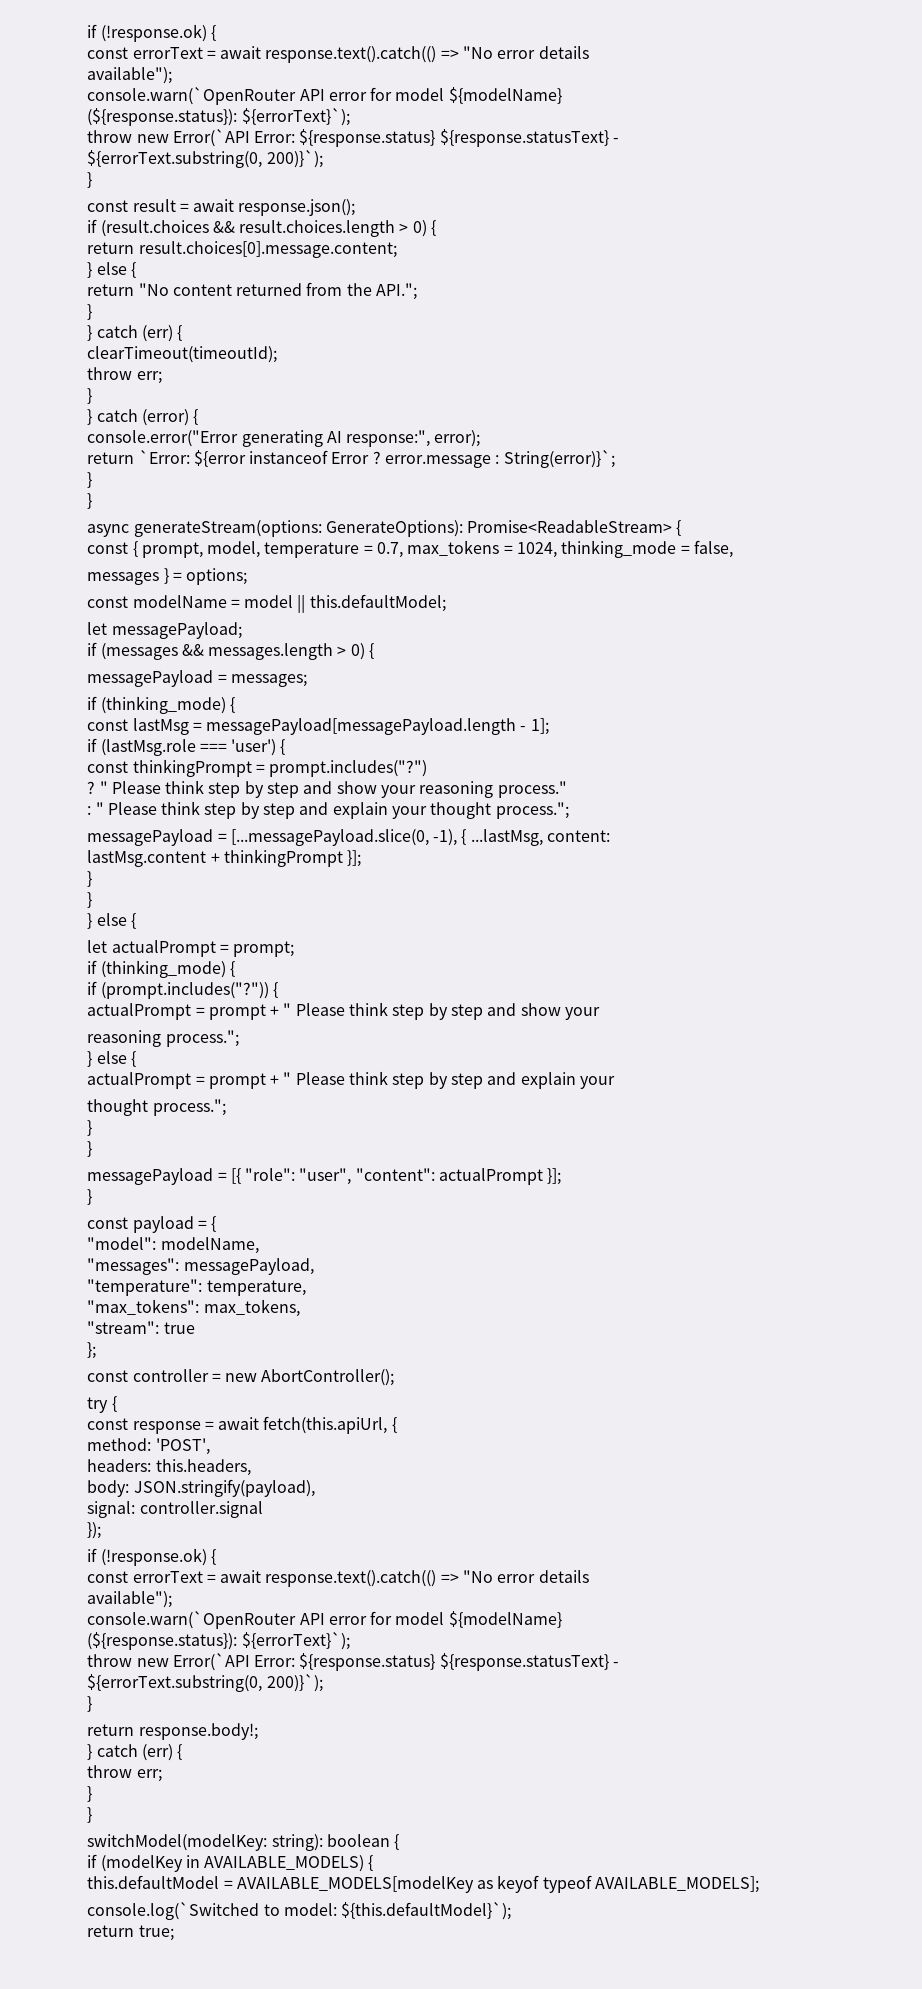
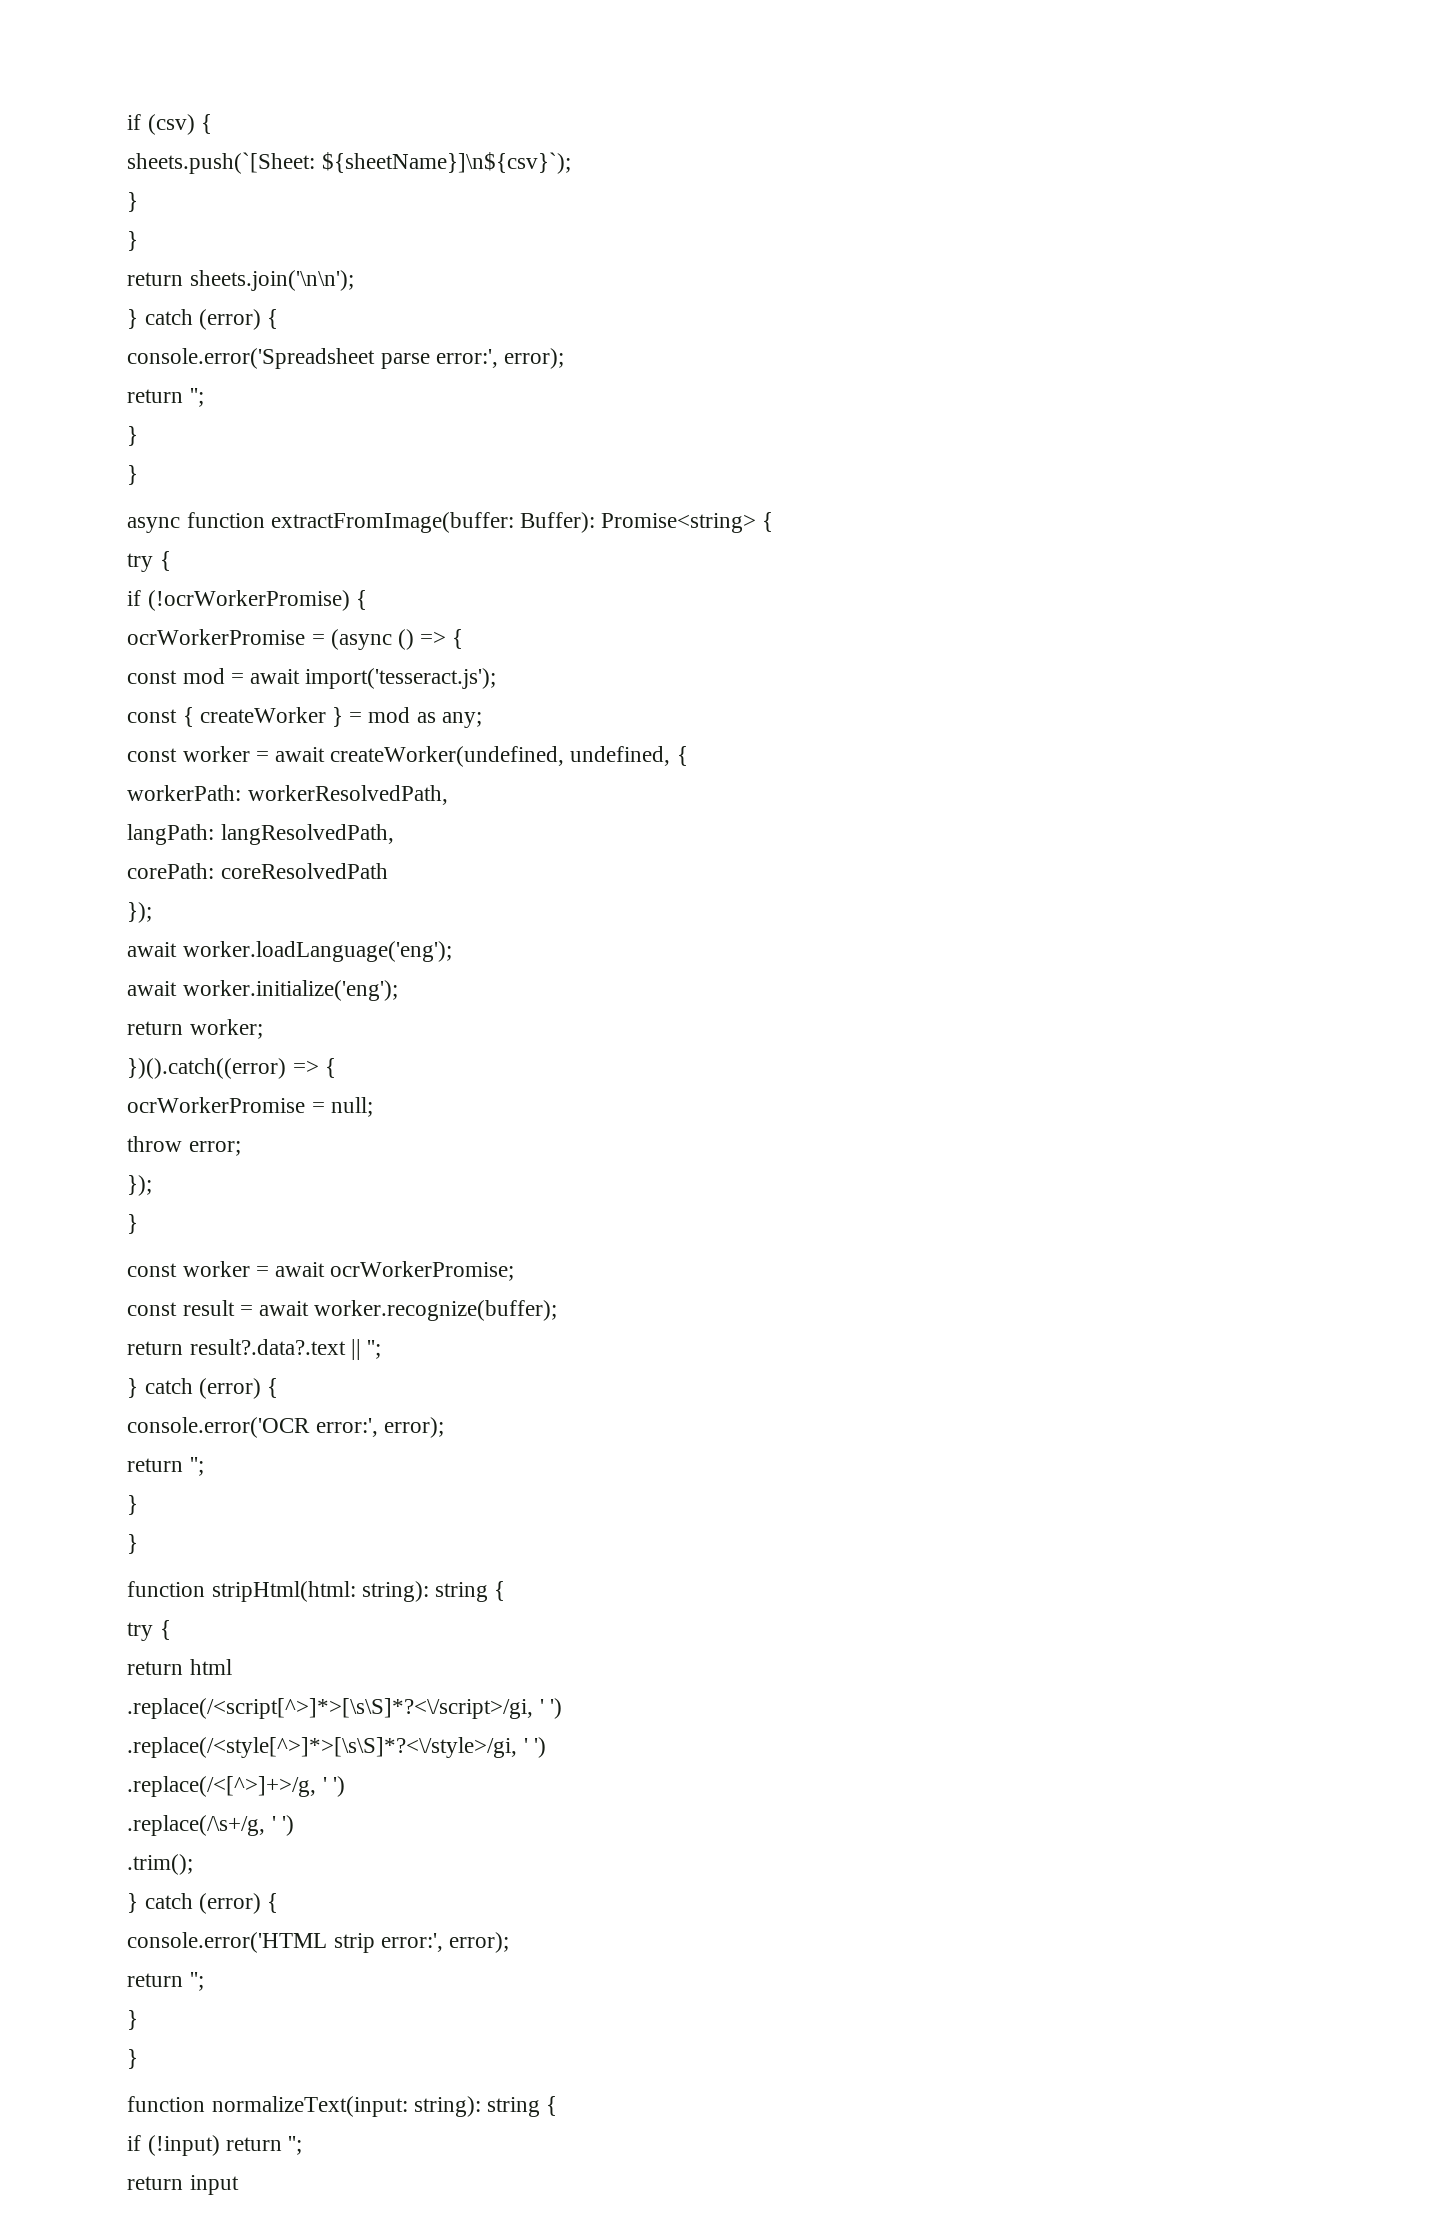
[87,24,216,42] [87,46,589,63] [87,67,173,84] [87,87,562,105] [87,108,350,126] [87,129,620,147] [87,150,323,168] [87,172,93,188] [87,199,356,216] [87,219,437,237] [87,241,397,258] [87,262,136,278] [87,282,418,300] [87,304,93,320] [87,325,183,342] [87,346,278,363] [87,367,162,384] [87,388,93,404] [87,409,199,426] [87,430,481,447] [87,450,615,468] [87,472,93,488] [87,493,93,509] [87,520,682,537] [87,540,734,558] [87,568,248,585] [87,594,446,613] [87,622,242,639] [87,642,375,660] [87,670,307,687] [87,696,235,714] [87,718,549,735] [87,738,286,756] [87,759,428,777] [87,780,567,798] [87,801,569,819] [87,829,611,846] [87,849,362,867] [87,871,93,887] [87,892,93,908] [87,913,136,929] [87,940,295,957] [87,960,235,978] [87,981,278,999] [87,1002,601,1020] [87,1030,239,1047] [87,1051,136,1067] [87,1071,616,1089] [87,1099,226,1116] [87,1120,93,1136] [87,1141,93,1157] [87,1168,562,1185] [87,1189,93,1205] [87,1216,217,1233] [87,1237,259,1254] [87,1258,314,1275] [87,1279,306,1296] [87,1299,300,1317] [87,1321,195,1334] [87,1342,97,1359] [87,1369,395,1386] [87,1396,117,1413] [87,1416,397,1434] [87,1438,210,1455] [87,1459,251,1476] [87,1479,315,1497] [87,1501,263,1518] [87,1522,102,1539] [87,1548,216,1566] [87,1570,589,1587] [87,1591,173,1608] [87,1611,562,1629] [87,1632,350,1650] [87,1653,620,1671] [87,1674,323,1692] [87,1696,93,1712] [87,1723,258,1740] [87,1744,183,1761] [87,1765,162,1782] [87,1786,93,1802] [87,1807,93,1823] [87,1834,400,1851] [87,1854,374,1872] [87,1875,760,1893] [87,1902,512,1920] [87,1925,174,1941] if (!response.ok) { // const errorText = await response.text().catch(() => "No error details // available"); // console.warn(`OpenRouter API error for model ${modelName} // (${response.status}): ${errorText}`); // throw new Error(`API Error: ${response.status} ${response.statusText} - // ${errorText.substring(0, 200)}`); // } // const result = await response.json(); // if (result.choices && result.choices.length > 0) { // return result.choices[0].message.content; // } else { // return "No content returned from the API."; // } // } catch (err) { // clearTimeout(timeoutId); // throw err; // } // } catch (error) { // console.error("Error generating AI response:", error); // return `Error: ${error instanceof Error ? error.message : String(error)}`; // } // } // async generateStream(options: GenerateOptions): Promise<ReadableStream> { // const { prompt, model, temperature = 0.7, max_tokens = 1024, thinking_mode = false, // messages } = options; // const modelName = model || this.defaultModel; // let messagePayload; // if (messages && messages.length > 0) { // messagePayload = messages; // if (thinking_mode) { // const lastMsg = messagePayload[messagePayload.length - 1]; // if (lastMsg.role === 'user') { // const thinkingPrompt = prompt.includes("?") // ? " Please think step by step and show your reasoning process." // : " Please think step by step and explain your thought process."; // messagePayload = [...messagePayload.slice(0, -1), { ...lastMsg, content: // lastMsg.content + thinkingPrompt }]; // } // } // } else { // let actualPrompt = prompt; // if (thinking_mode) { // if (prompt.includes("?")) { // actualPrompt = prompt + " Please think step by step and show your // reasoning process."; // } else { // actualPrompt = prompt + " Please think step by step and explain your // thought process."; // } // } // messagePayload = [{ "role": "user", "content": actualPrompt }]; // } // const payload = { // "model": modelName, // "messages": messagePayload, // "temperature": temperature, // "max_tokens": max_tokens, // "stream": true // }; // const controller = new AbortController(); // try { // const response = await fetch(this.apiUrl, { // method: 'POST', // headers: this.headers, // body: JSON.stringify(payload), // signal: controller.signal // }); // if (!response.ok) { // const errorText = await response.text().catch(() => "No error details // available"); // console.warn(`OpenRouter API error for model ${modelName} // (${response.status}): ${errorText}`); // throw new Error(`API Error: ${response.status} ${response.statusText} - // ${errorText.substring(0, 200)}`); // } // return response.body!; // } catch (err) { // throw err; // } // } // switchModel(modelKey: string): boolean { // if (modelKey in AVAILABLE_MODELS) { // this.defaultModel = AVAILABLE_MODELS[modelKey as keyof typeof AVAILABLE_MODELS]; // console.log(`Switched to model: ${this.defaultModel}`); // return true; -> [127,114,212,135] [127,152,571,174] [127,192,139,212] [127,231,139,251] [127,270,354,291] [127,309,278,330] [127,348,564,369] [127,388,204,407] [127,426,139,446] [127,465,139,485] [127,512,774,533] [127,551,171,572] [127,590,367,611] [127,629,464,650] [127,668,497,689] [127,707,482,728] [127,746,688,767] [127,785,448,805] [127,824,394,845] [127,863,388,879] [127,902,153,923] [127,941,452,962] [127,980,398,1001] [127,1019,263,1039] [127,1058,336,1079] [127,1097,373,1117] [127,1136,241,1156] [127,1175,153,1196] [127,1214,139,1234] [127,1261,515,1281] [127,1300,558,1321] [127,1339,381,1360] [127,1378,278,1399] [127,1417,444,1438] [127,1457,204,1476] [127,1495,139,1515] [127,1534,139,1554] [127,1581,506,1602] [127,1620,171,1641] [127,1659,232,1675] [127,1698,562,1719] [127,1737,546,1758] [127,1776,345,1797] [127,1815,294,1836] [127,1854,194,1875] [127,1893,278,1914] [127,1932,509,1953] [127,1972,204,1991] [127,2010,139,2030] [127,2049,139,2069] [127,2096,558,2117] [127,2135,302,2156] [127,2175,239,2195] if (csv) { // sheets.push(`[Sheet: ${sheetName}]\n${csv}`); // } // } // return sheets.join('\n\n'); // } catch (error) { // console.error('Spreadsheet parse error:', error); // return ''; // } // } // async function extractFromImage(buffer: Buffer): Promise<string> { // try { // if (!ocrWorkerPromise) { // ocrWorkerPromise = (async () => { // const mod = await import('tesseract.js'); // const { createWorker } = mod as any; // const worker = await createWorker(undefined, undefined, { // workerPath: workerResolvedPath, // langPath: langResolvedPath, // corePath: coreResolvedPath // }); // await worker.loadLanguage('eng'); // await worker.initialize('eng'); // return worker; // })().catch((error) => { // ocrWorkerPromise = null; // throw error; // }); // } // const worker = await ocrWorkerPromise; // const result = await worker.recognize(buffer); // return result?.data?.text || ''; // } catch (error) { // console.error('OCR error:', error); // return ''; // } // } // function stripHtml(html: string): string { // try { // return html // .replace(/<script[^>]*>[\s\S]*?<\/script>/gi, ' ') // .replace(/<style[^>]*>[\s\S]*?<\/style>/gi, ' ') // .replace(/<[^>]+>/g, ' ') // .replace(/\s+/g, ' ') // .trim(); // } catch (error) { // console.error('HTML strip error:', error); // return ''; // } // } // function normalizeText(input: string): string { // if (!input) return ''; // return input

